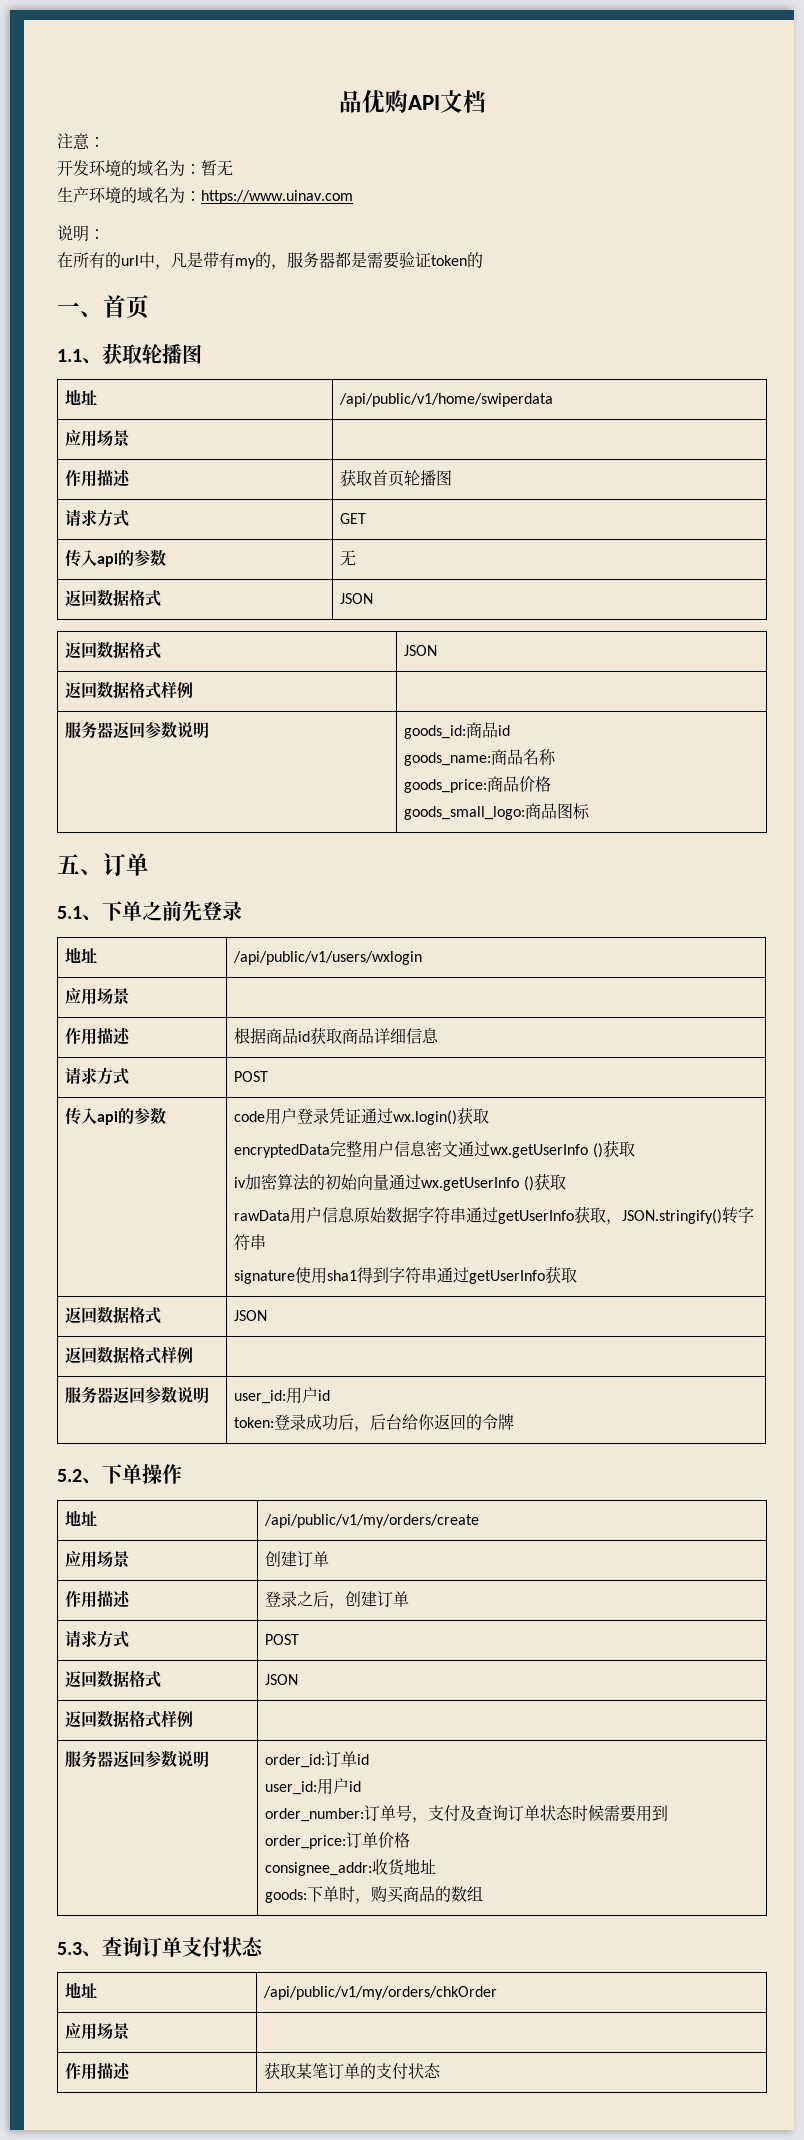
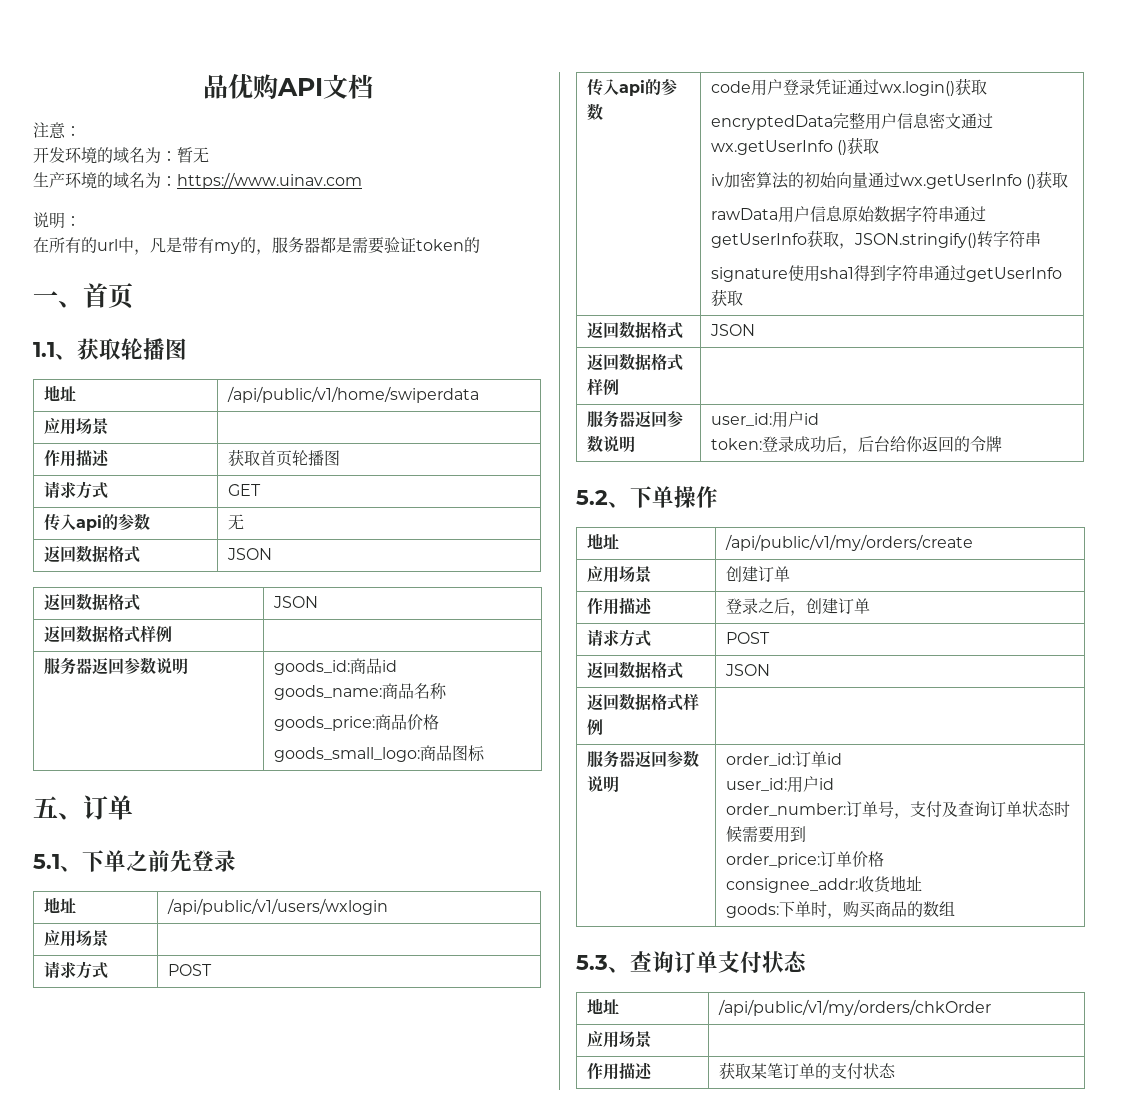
[65,1027,131,1045] [234,1027,440,1045] // 作用描述 | 根据商品id获取商品详细信息 -> (109, 938) none

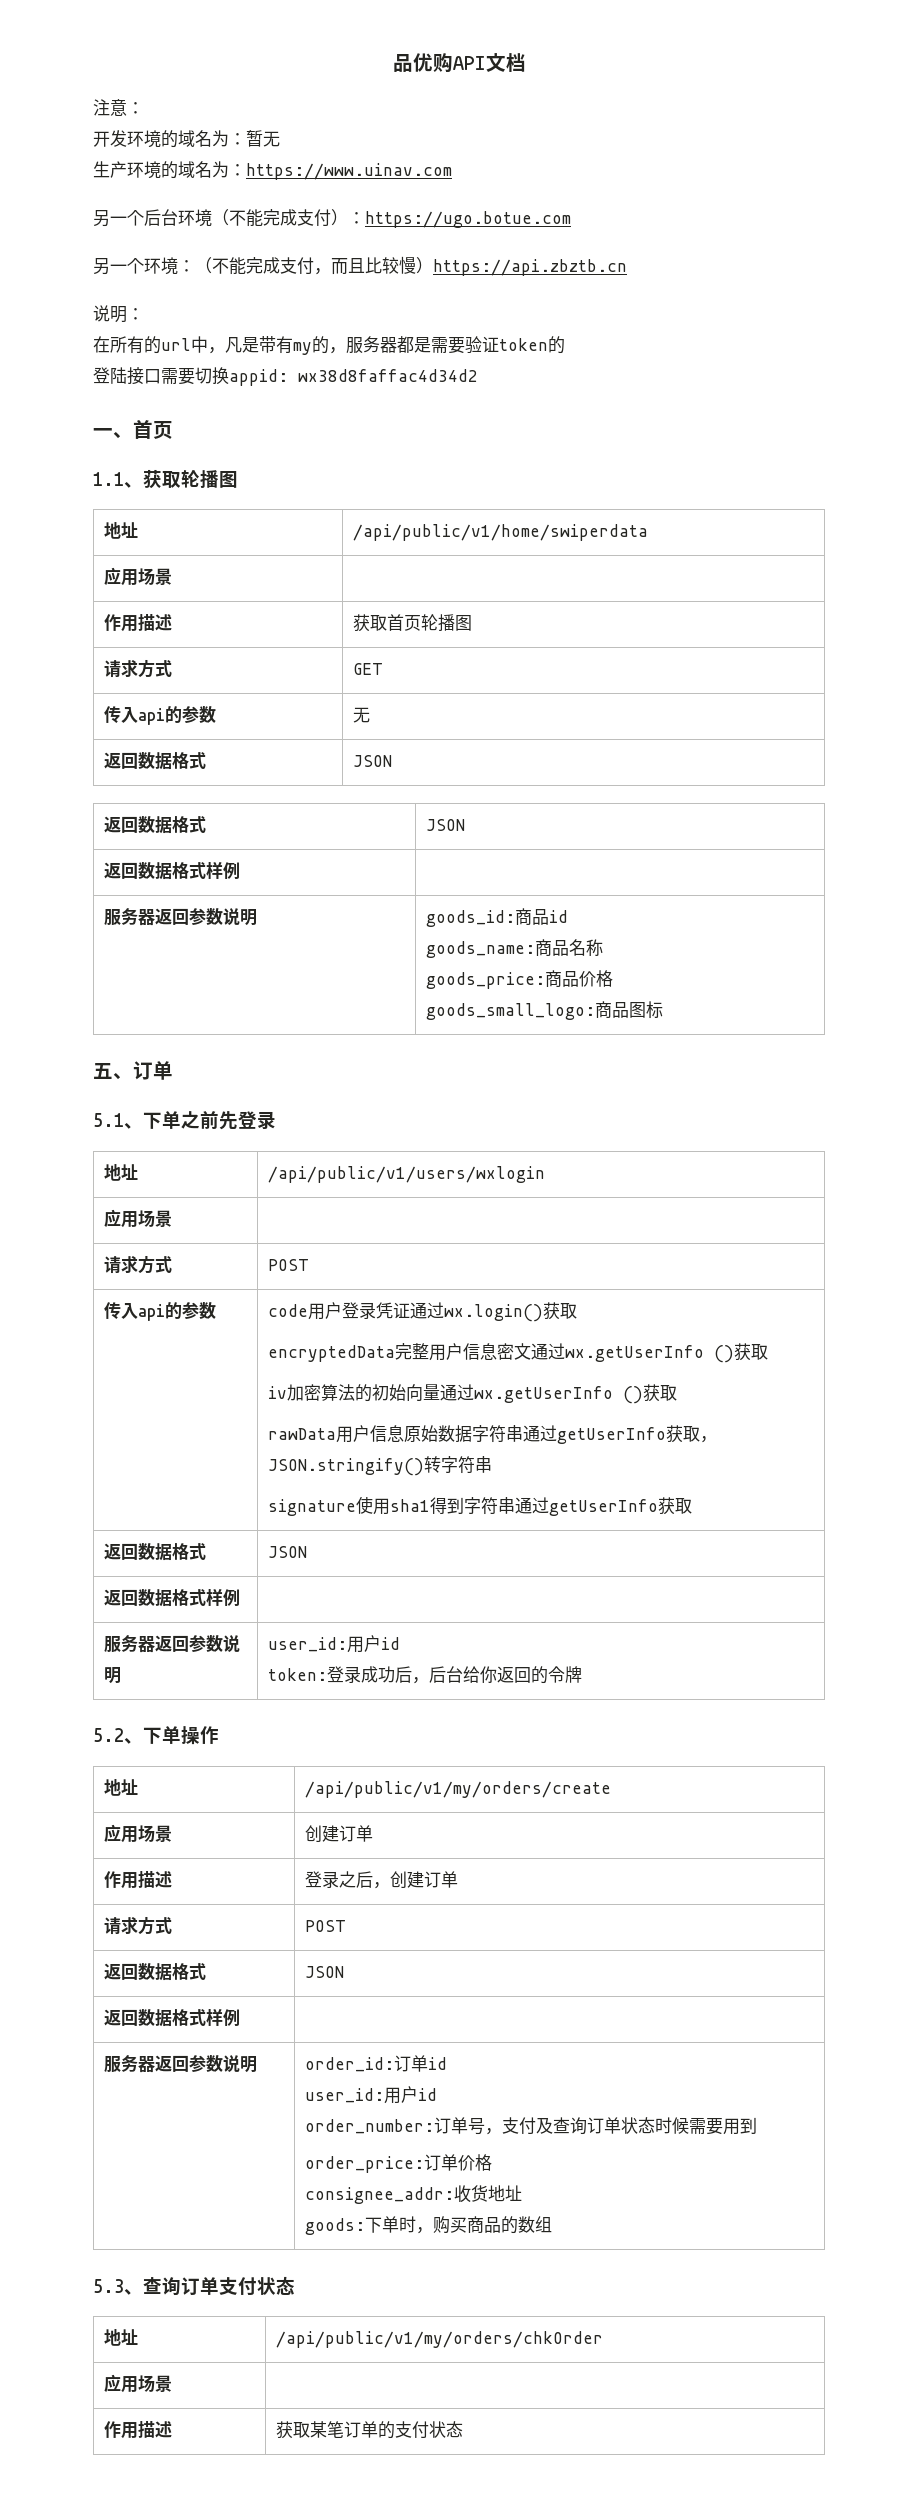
(362, 180) none -> [93,209,571,228] [93,256,627,276] // 另一个后台环境（不能完成支付）：https://ugo.botue.com // 另一个环境：（不能完成支付，而且比较慢）https://api.zbztb.cn
(480, 245) none -> [93,367,478,386] // 登陆接口需要切换appid: wx38d8faffac4d34d2

